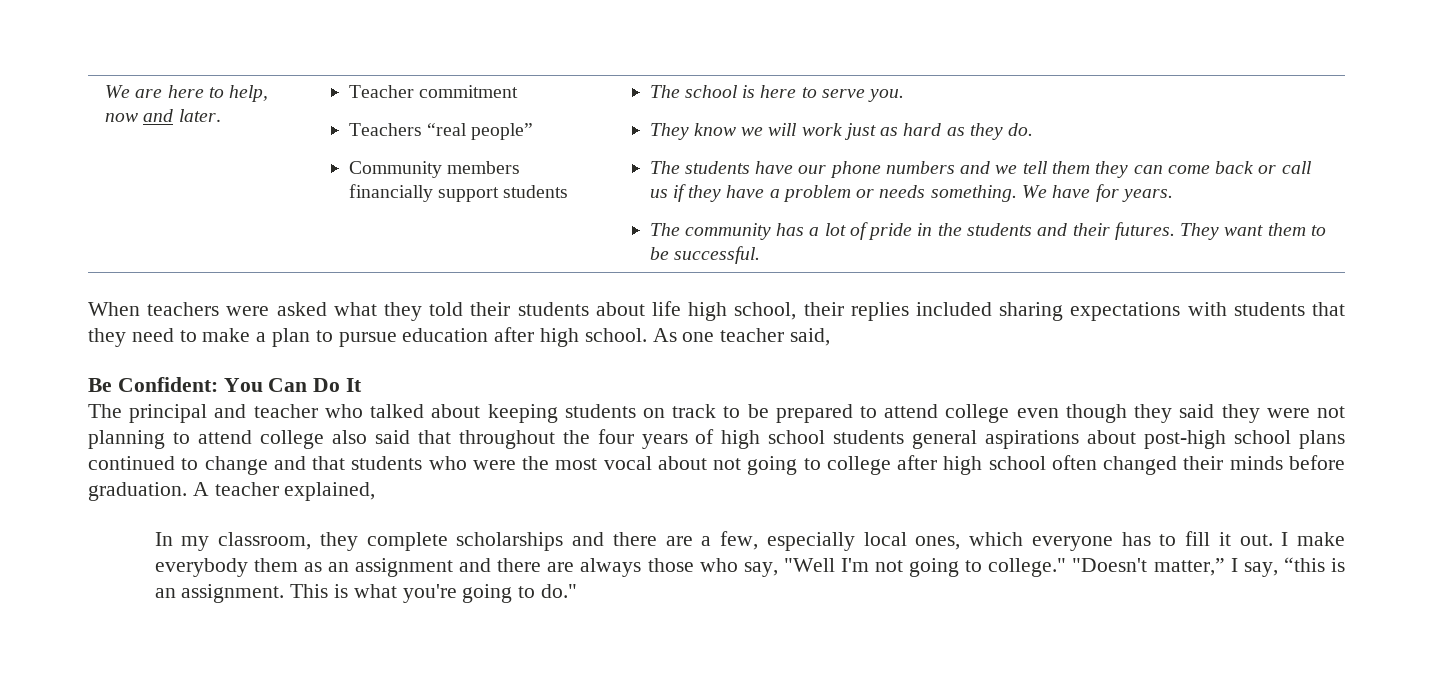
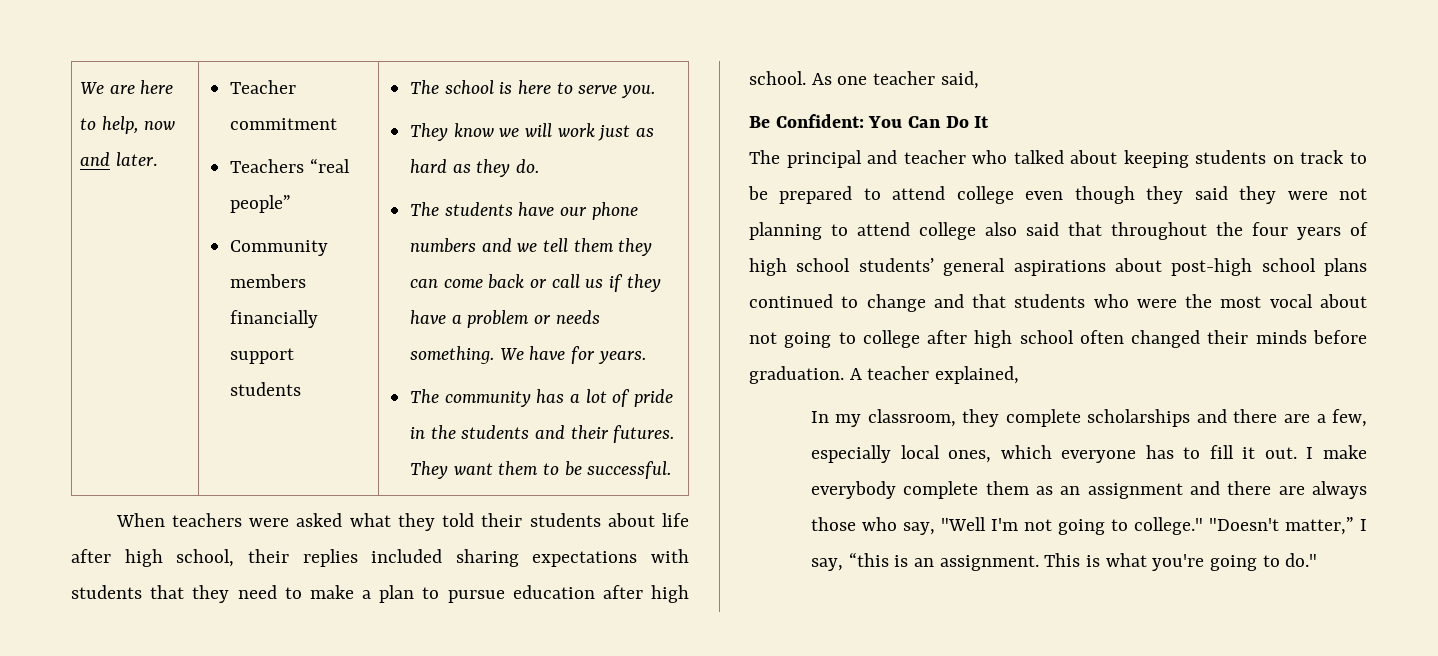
(681, 308) none -> [71,549,111,563] after
[833,430,905,444] students -> [858,258,934,272] students’
(248, 567) none -> [903,481,979,499] complete

